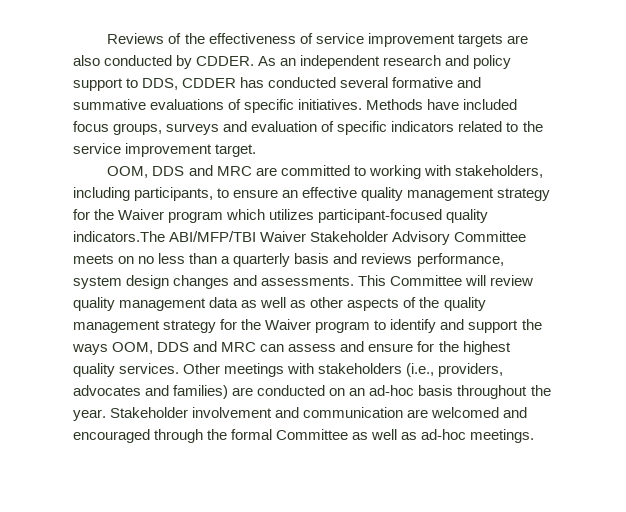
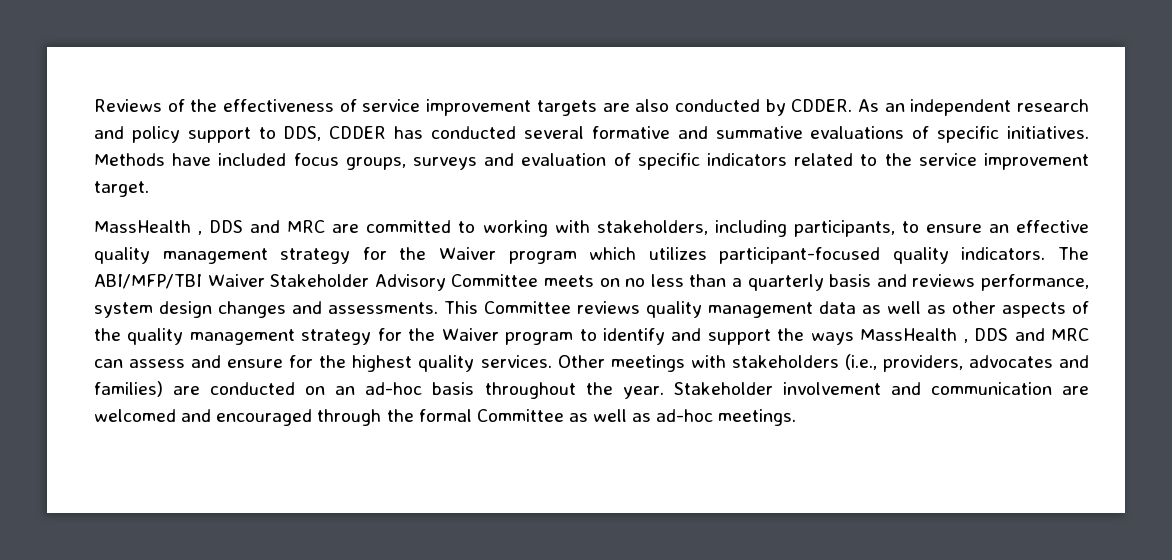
[107,166,149,178] OOM, -> [94,220,203,235] MassHealth ,
[73,231,165,242] indicators.The -> [961,247,1089,260] indicators. The
[465,275,534,286] will review -> [577,301,640,314] reviews
[112,342,154,354] OOM, -> [860,328,968,343] MassHealth ,

